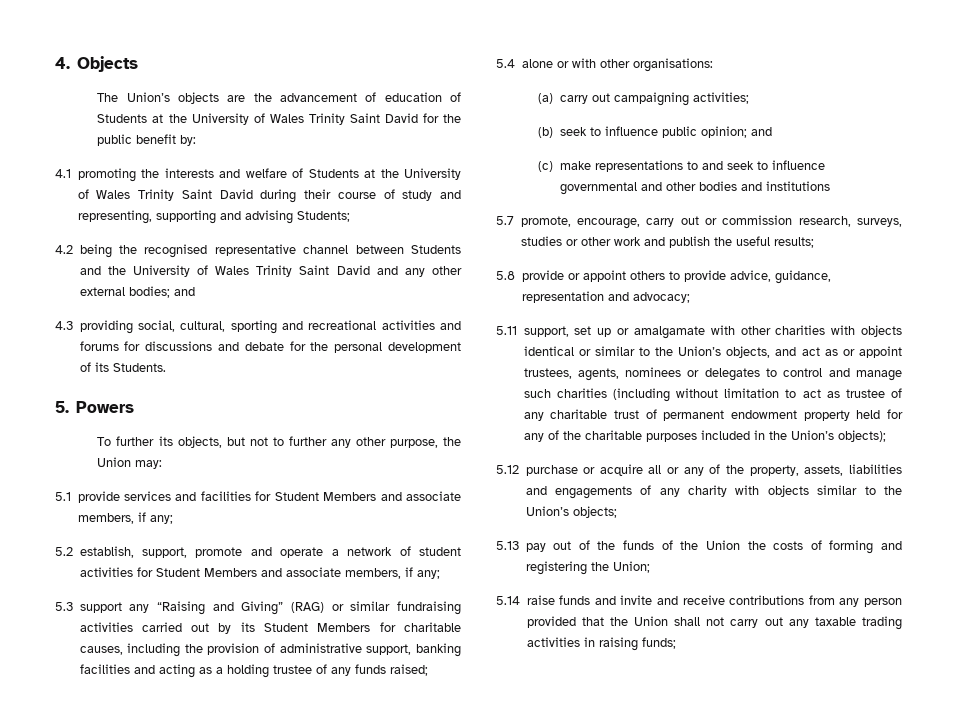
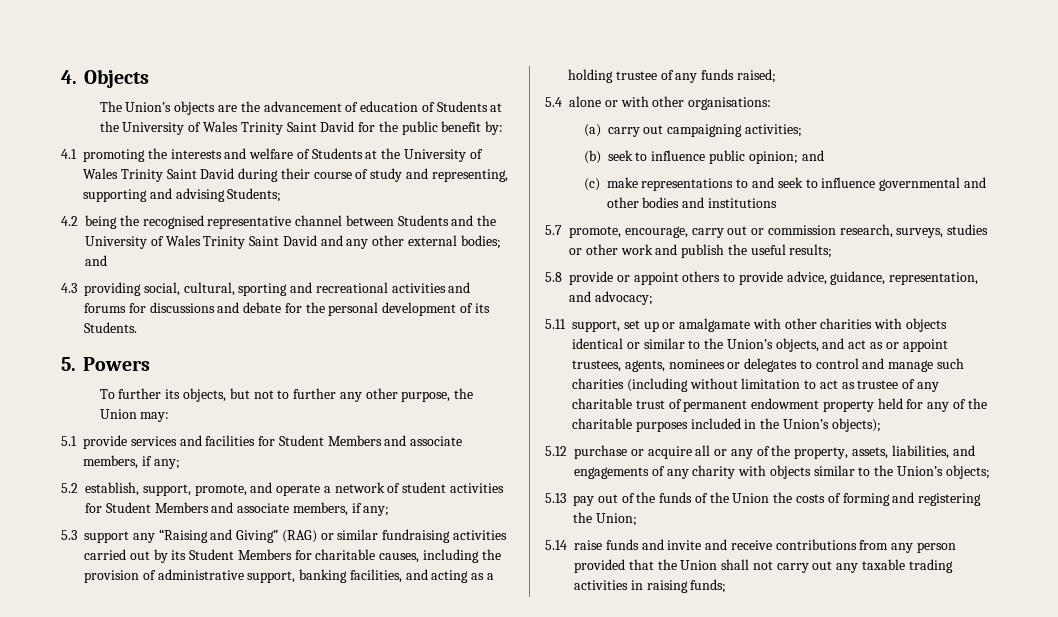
[195,547,243,558] promote -> [194,484,247,496] promote,
[79,664,130,674] facilities -> [349,569,402,583] facilities,
[521,291,604,303] representation -> [889,272,979,285] representation,
[849,464,902,474] liabilities -> [891,445,949,459] liabilities,

